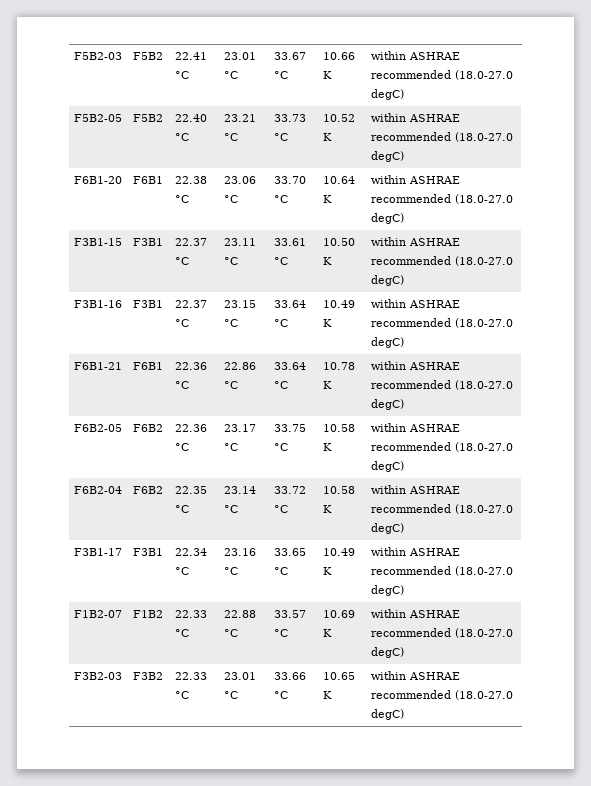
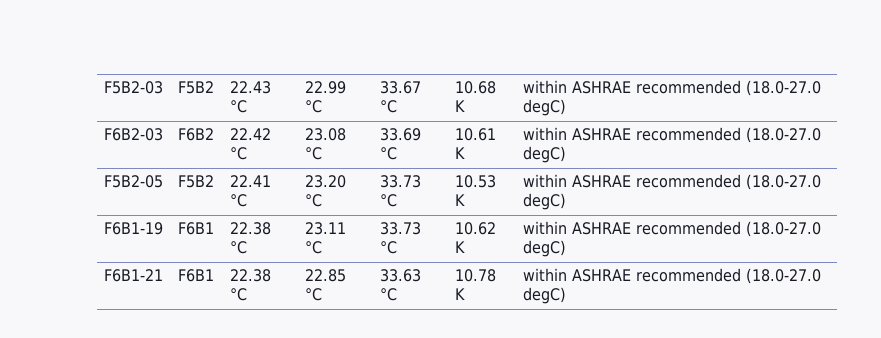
[175,52,208,60] [175,71,190,79] [224,52,257,60] 22.41 °C | 23.01 -> [230,81,272,94] [230,100,248,113] [305,81,347,94] 22.43 °C | 22.99
[323,52,356,60] 10.66 -> [455,81,497,94] [455,100,466,112] [523,80,822,96] [523,99,567,116] [104,128,164,141] [178,128,215,141] [230,128,272,140] [230,147,248,160] [305,128,347,141] [305,147,323,160] [380,128,422,141] [380,147,398,160] [455,128,497,141] 10.68 K | within ASHRAE recommended (18.0-27.0 degC) // F6B2-03 | F6B2 | 22.42 °C | 23.08 °C | 33.69 °C | 10.61
[175,114,208,122] [175,133,190,141] [224,114,257,122] [224,133,239,141] [274,114,307,122] [274,133,289,141] [323,114,356,122] [323,133,333,141] [371,113,461,122] [371,132,514,142] [371,151,405,162] [74,176,123,184] [133,176,164,184] [175,176,208,184] [175,195,190,203] [224,176,257,184] [224,195,239,203] [274,176,307,184] [274,195,289,203] [323,176,356,184] [323,195,333,203] [371,175,461,184] [371,194,514,204] [371,213,405,224] [74,238,123,246] [133,238,164,246] [175,238,208,246] [175,257,190,265] 22.40 °C | 23.21 °C | 33.73 °C | 10.52 K | within ASHRAE recommended (18.0-27.0 degC) // F6B1-20 | F6B1 | 22.38 °C | 23.06 °C | 33.70 °C | 10.64 K | within ASHRAE recommended (18.0-27.0 degC) // F3B1-15 | F3B1 | 22.37 °C -> [230,175,272,187] [230,194,248,207] [305,175,347,188] [305,194,323,207] [380,175,422,188] [380,194,398,207] [455,175,497,188] [455,194,466,206] [523,174,822,190] [523,193,567,210] [104,222,164,235] [178,222,215,235] [230,222,272,235] [230,241,248,254] 22.41 °C | 23.20 °C | 33.73 °C | 10.53 K | within ASHRAE recommended (18.0-27.0 degC) // F6B1-19 | F6B1 | 22.38 °C
[274,238,307,246] [274,257,289,265] [323,238,356,246] [323,257,333,265] [371,237,461,246] [371,256,514,266] [371,275,405,286] [74,300,123,308] [133,300,164,308] [175,300,208,308] [175,319,190,327] [224,300,257,308] [224,319,239,327] [274,300,307,308] [274,319,289,327] [323,300,356,308] 33.61 °C | 10.50 K | within ASHRAE recommended (18.0-27.0 degC) // F3B1-16 | F3B1 | 22.37 °C | 23.15 °C | 33.64 °C | 10.49 -> [380,222,422,235] [380,241,398,254] [455,222,497,235] 33.73 °C | 10.62
[175,362,208,370] [175,381,190,389] [224,362,257,370] [224,381,239,389] [274,362,307,370] 22.36 °C | 22.86 °C | 33.64 -> [230,269,272,282] [230,288,248,301] [305,269,347,282] [305,288,323,301] [380,269,422,282] 22.38 °C | 22.85 °C | 33.63
[74,424,123,432] [133,424,164,432] [175,424,208,432] [175,443,190,451] [224,424,257,432] [224,443,239,451] [274,424,307,432] [274,443,289,451] [323,424,356,432] [323,443,333,451] [371,423,461,432] [371,442,514,452] [371,461,405,472] [74,486,123,494] [133,486,164,494] [175,486,208,494] [175,505,190,513] [224,486,257,494] [224,505,239,513] [274,486,307,494] [274,505,289,513] [323,486,356,494] [323,505,333,513] [371,485,461,494] [371,504,514,514] [371,523,405,534] [74,548,123,556] [133,548,164,556] [175,548,208,556] [175,567,190,575] [224,548,257,556] [224,567,239,575] [274,548,307,556] [274,567,289,575] [323,548,356,556] [323,567,333,575] [371,547,461,556] [371,566,514,576] [371,585,405,596] [74,610,123,618] [133,610,164,618] [175,610,208,618] [175,629,190,637] [224,610,257,618] [224,629,239,637] [274,610,307,618] [274,629,289,637] [323,610,356,618] [323,629,333,637] [371,609,461,618] [371,628,514,638] [371,647,405,658] [74,672,123,680] [133,672,164,680] [175,672,208,680] [175,691,190,699] [224,672,257,680] [224,691,239,699] [274,672,307,680] [274,691,289,699] [323,672,356,680] [323,691,333,699] [371,671,461,680] [371,690,514,700] [371,709,405,720] // F6B2-05 | F6B2 | 22.36 °C | 23.17 °C | 33.75 °C | 10.58 K | within ASHRAE recommended (18.0-27.0 degC) // F6B2-04 | F6B2 | 22.35 °C | 23.14 °C | 33.72 °C | 10.58 K | within ASHRAE recommended (18.0-27.0 degC) // F3B1-17 | F3B1 | 22.34 °C | 23.16 °C | 33.65 °C | 10.49 K | within ASHRAE recommended (18.0-27.0 degC) // F1B2-07 | F1B2 | 22.33 °C | 22.88 °C | 33.57 °C | 10.69 K | within ASHRAE recommended (18.0-27.0 degC) // F3B2-03 | F3B2 | 22.33 °C | 23.01 °C | 33.66 °C | 10.65 K | within ASHRAE recommended (18.0-27.0 degC) -> (567, 295) none

